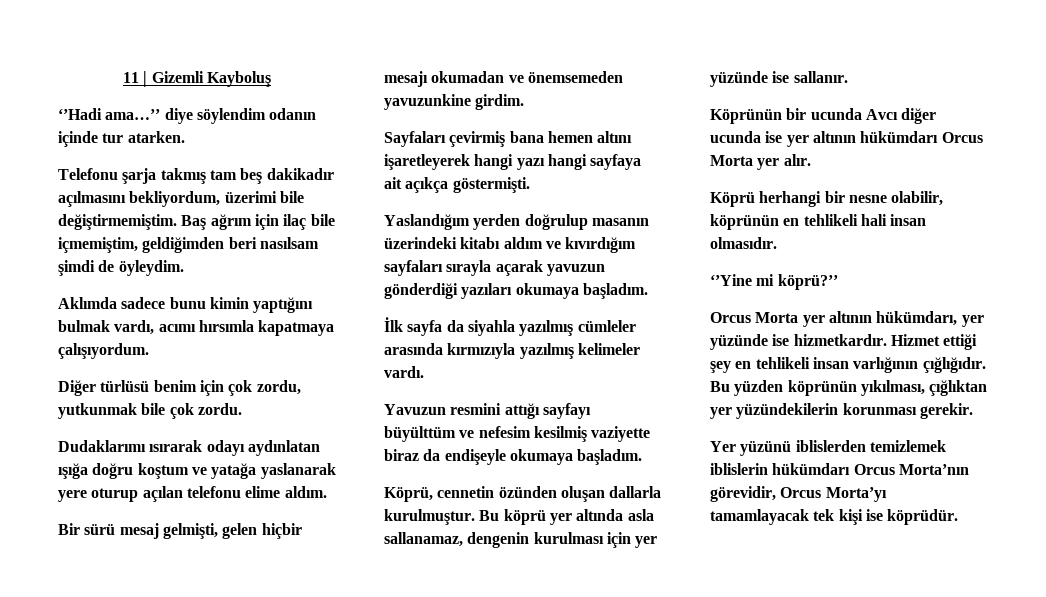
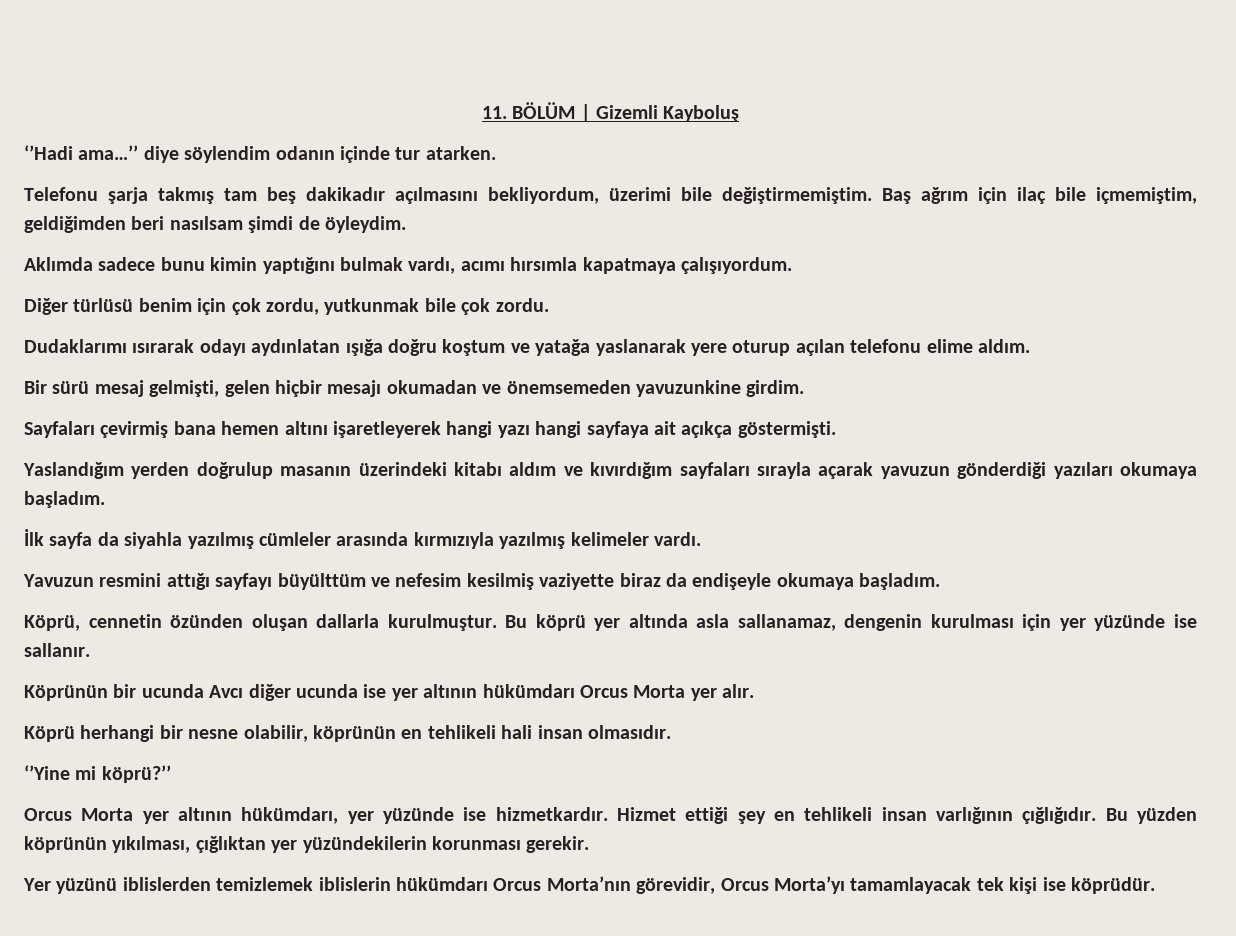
[123,72,140,83] 11 -> [481,102,576,119] 11. BÖLÜM

